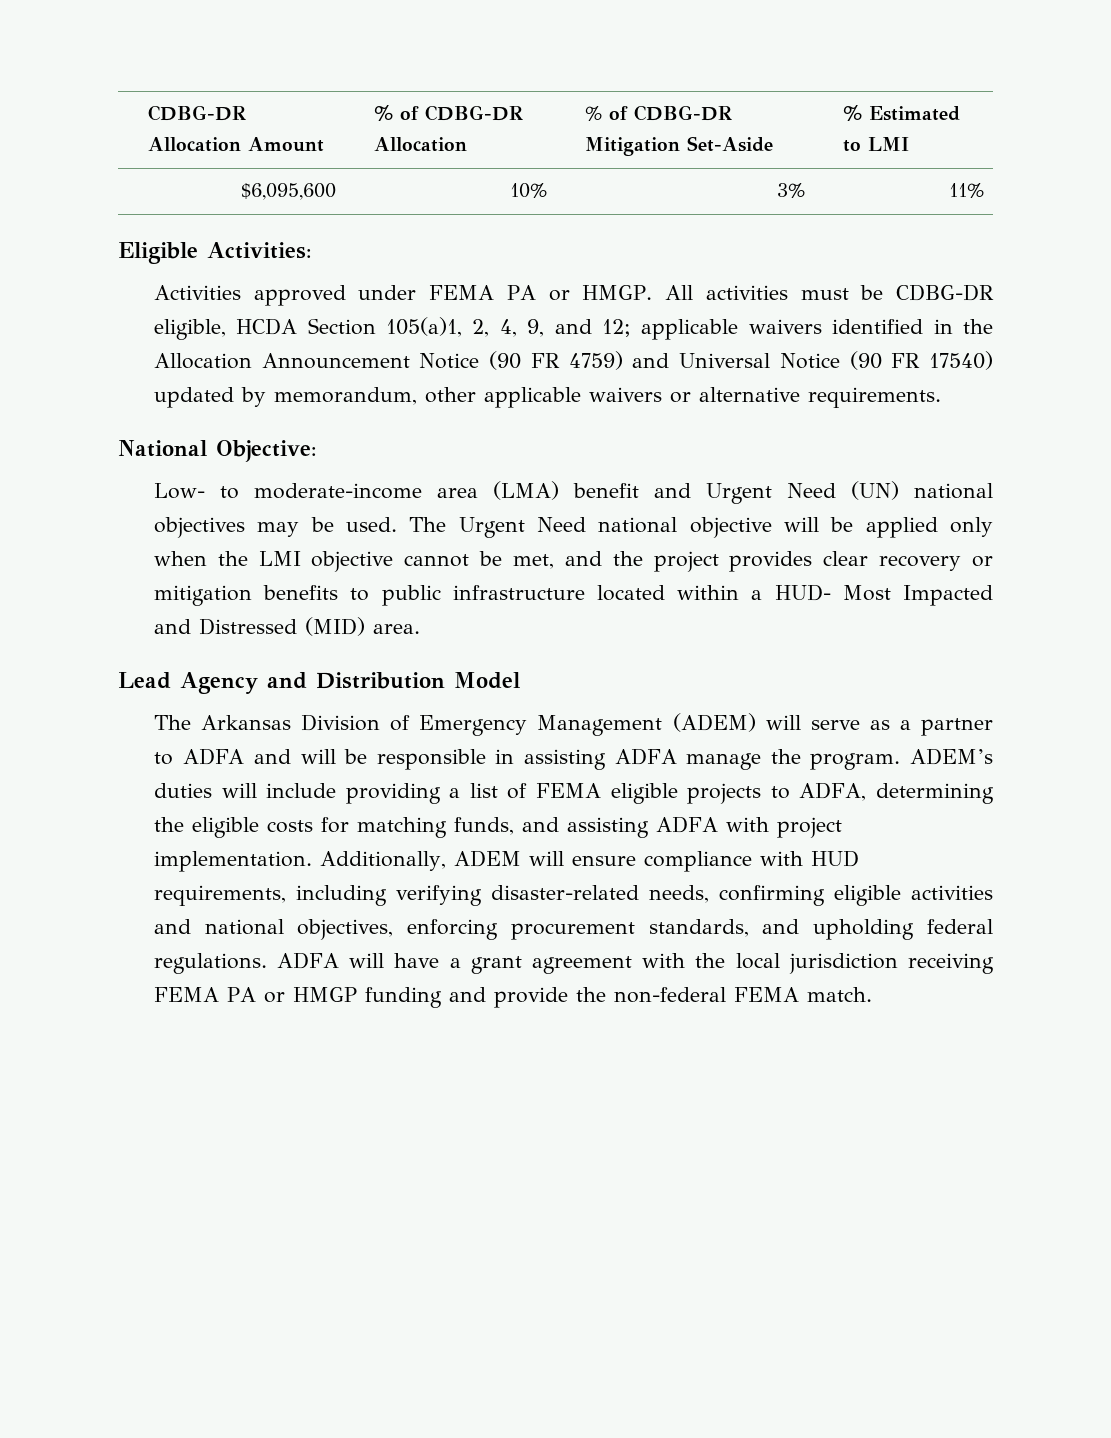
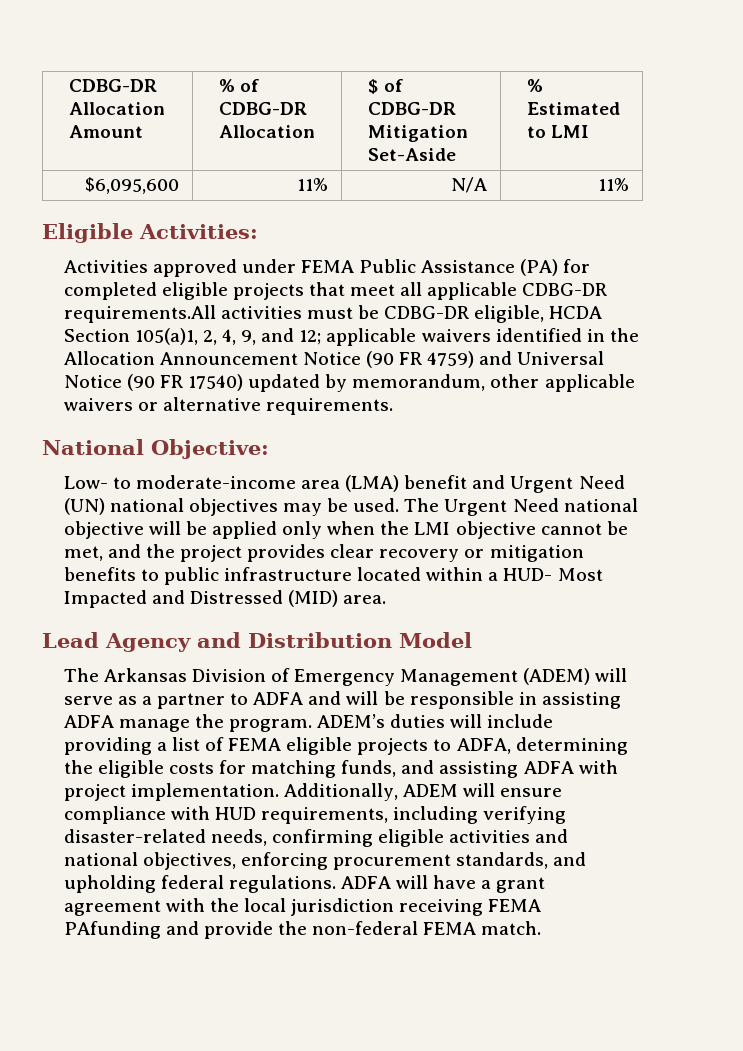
[585,106,603,121] % -> [367,79,379,94] $
[510,183,548,198] [777,183,806,198] 10% | 3% -> [297,178,329,191] [451,177,488,193] 11% | N/A
[506,285,694,301] PA or HMGP. All -> [359,259,591,276] [63,282,608,300] [63,305,216,323] Public Assistance (PA) for completed eligible projects that meet all applicable CDBG-DR requirements.All
[226,987,442,1008] PA or HMGP funding -> [63,921,161,939] PAfunding

